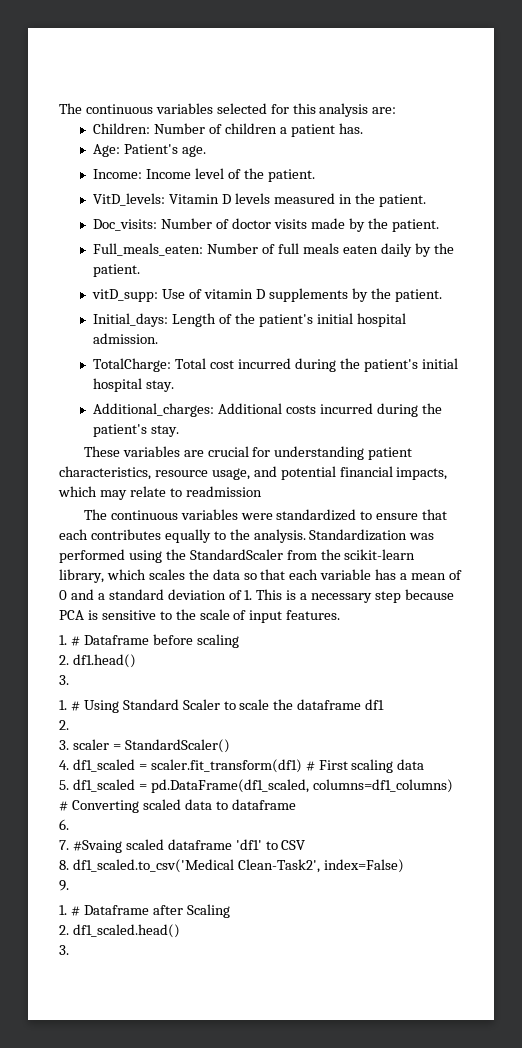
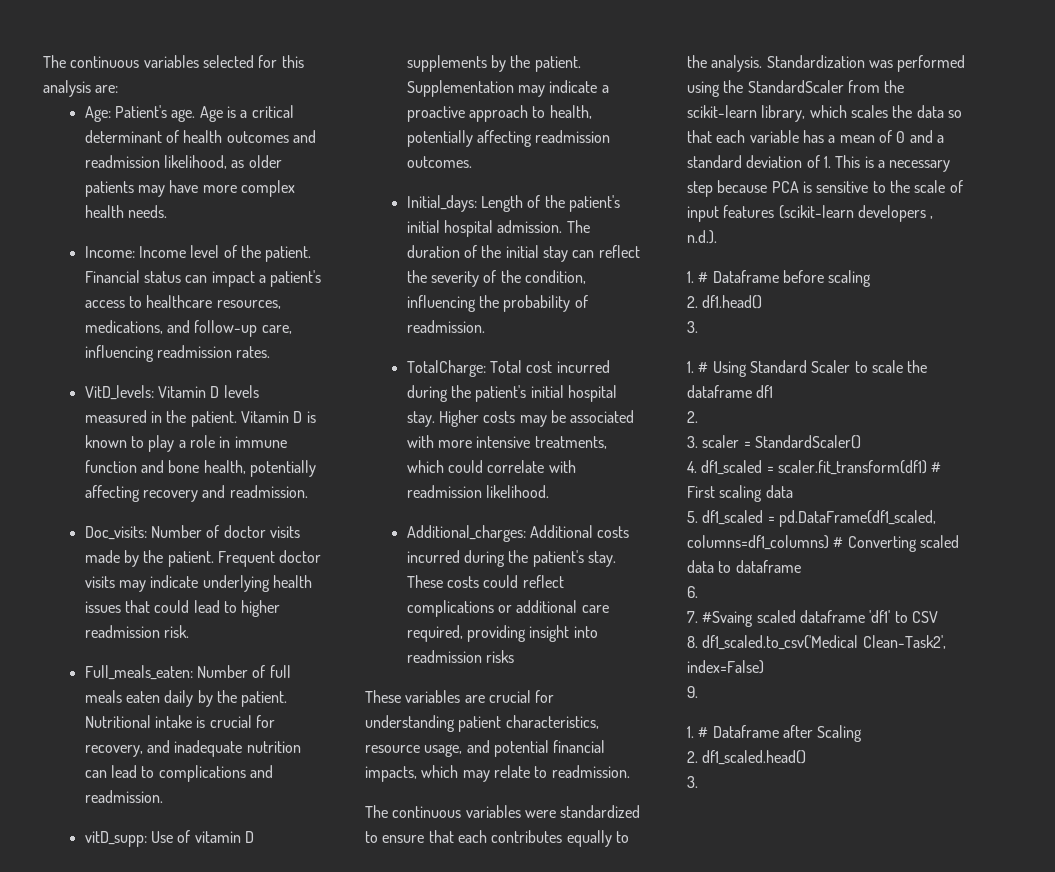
[93,123,363,137] [93,144,207,157] Children: Number of children a patient has. // Age: Patient's age. -> [84,105,294,122] [84,130,316,143] [84,155,282,169] [84,180,295,197] [84,205,167,218] Age: Patient's age. Age is a critical determinant of health outcomes and readmission likelihood, as older patients may have more complex health needs.
(315, 175) none -> [84,270,322,287] [84,295,281,309] [84,320,292,337] [84,345,271,362] Financial status can impact a patient's access to healthcare resources, medications, and follow-up care, influencing readmission rates.
(426, 200) none -> [240,411,316,423] [84,435,287,452] [84,460,316,477] [84,485,308,502] Vitamin D is known to play a role in immune function and bone health, potentially affecting recovery and readmission.
(439, 225) none -> [217,550,322,567] [84,575,312,592] [84,600,281,617] [84,625,189,638] Frequent doctor visits may indicate underlying health issues that could lead to higher readmission risk.
(141, 270) none -> [84,715,275,728] [84,740,301,757] [84,765,273,782] [84,790,163,803] Nutritional intake is crucial for recovery, and inadequate nutrition can lead to complications and readmission.
(442, 295) none -> [406,80,609,97] [406,105,592,122] [406,130,611,147] [406,156,472,168] Supplementation may indicate a proactive approach to health, potentially affecting readmission outcomes.
(159, 338) none -> [566,220,590,233] [406,245,640,262] [406,270,586,287] [406,295,588,312] [406,320,485,333] The duration of the initial stay can reflect the severity of the condition, influencing the probability of readmission.
(175, 386) none -> [438,410,635,427] [406,435,607,449] [406,460,576,473] [406,485,549,498] Higher costs may be associated with more intensive treatments, which could correlate with readmission likelihood.
(180, 431) none -> [406,575,564,588] [406,600,609,617] [406,625,598,642] [406,650,514,663] These costs could reflect complications or additional care required, providing insight into readmission risks
[185,486,262,497] readmission -> [551,765,630,778] readmission.
[286,610,341,620] features. -> [723,205,934,222] [687,230,717,244] features (scikit-learn developers , n.d.).

